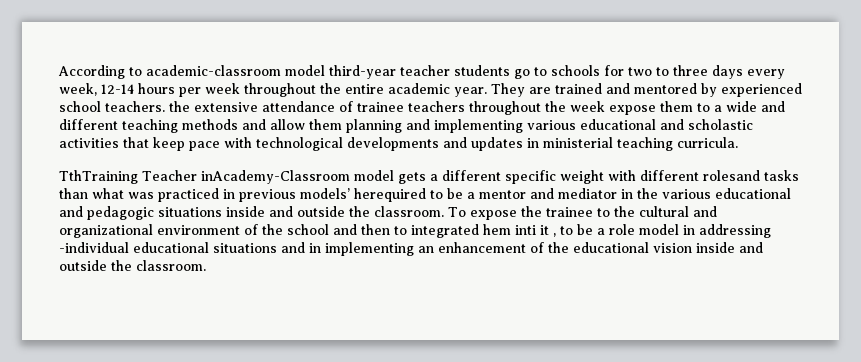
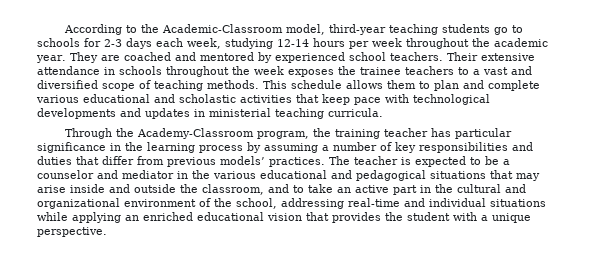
[146,65,450,79] academic-classroom model third-year teacher -> [140,24,438,35] the Academic-Classroom model, third-year teaching
[628,65,785,79] [59,83,97,96] two to three days every week, -> [104,38,273,49] 2-3 days each week, studying
[345,84,384,94] entire -> (490, 42) none
[555,83,602,94] trained -> [123,52,171,61] coached
[169,101,190,112] the -> [446,52,478,61] Their
[339,101,785,115] [59,119,523,133] of trainee teachers throughout the week expose them to a wide and different teaching methods and allow them planning and implementing -> [104,66,532,77] [37,80,540,91] in schools throughout the week exposes the trainee teachers to a vast and diversified scope of teaching methods. This schedule allows them to plan and complete
[59,170,799,184] [59,188,526,202] TthTraining Teacher inAcademy-Classroom model gets a different specific weight with different rolesand tasks than what was practiced in previous models’ herequired to be a mentor -> [64,128,512,139] [37,142,533,153] [37,156,510,167] [37,170,94,179] Through the Academy-Classroom program, the training teacher has particular significance in the learning process by assuming a number of key responsibilities and duties that differ from previous models’ practices. The teacher is expected to be a counselor
[87,206,610,220] pedagogic situations inside and outside the classroom. To expose the trainee to -> [356,170,540,181] [37,184,431,195] pedagogical situations that may arise inside and outside the classroom, and to take an active part in
[287,224,771,238] [59,242,763,256] [59,260,206,271] school and then to integrated hem inti it , to be a role model in addressing -individual educational situations and in implementing an enhancement of the educational vision inside and outside the classroom. -> [236,198,546,209] [37,212,531,223] [37,227,107,237] school, addressing real-time and individual situations while applying an enriched educational vision that provides the student with a unique perspective.

